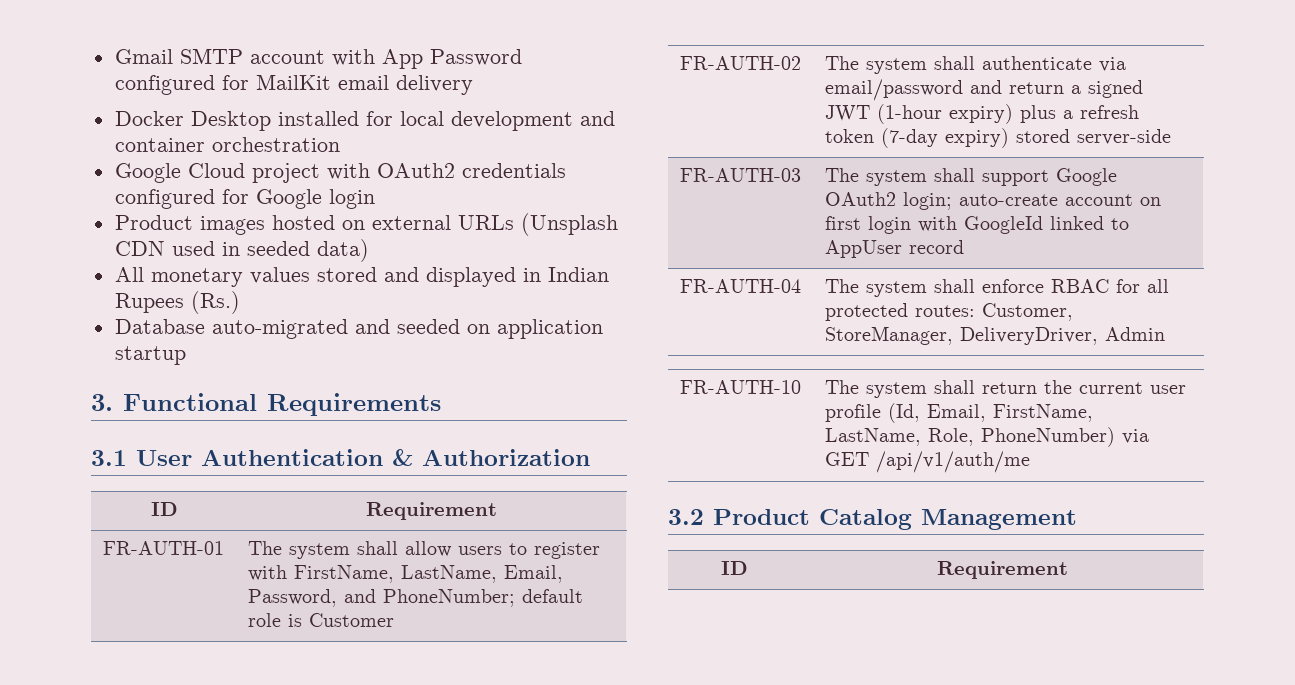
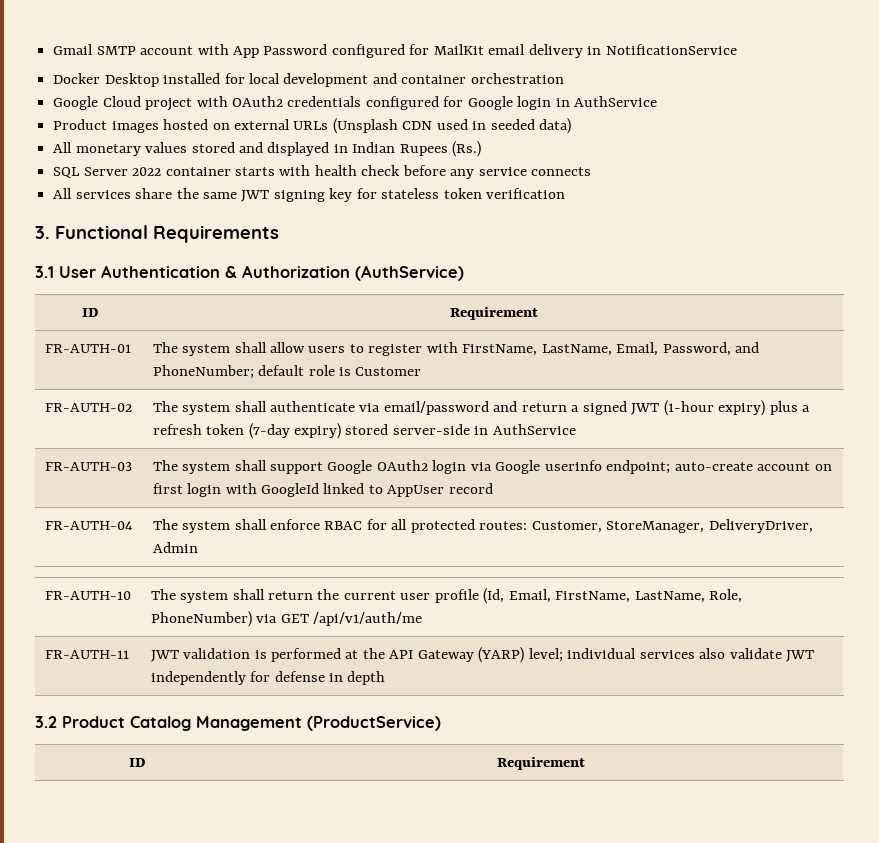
(473, 85) none -> [587,44,737,55] in NotificationService
(375, 199) none -> [555,96,658,107] in AuthService
[114,319,603,339] [114,346,186,365] Database auto-migrated and seeded on application startup -> [53,165,592,179] [53,188,566,202] SQL Server 2022 container starts with health check before any service connects // All services share the same JWT signing key for stateless token verification
(590, 457) none -> [355,265,464,281] (AuthService)
(1171, 137) none -> [474,424,576,435] in AuthService
[902,192,952,210] login; -> [432,460,671,474] login via Google userinfo endpoint;
(1030, 462) none -> [44,650,129,659] [150,647,814,663] [150,671,386,685] // FR-AUTH-11 | JWT validation is performed at the API Gateway (YARP) level; individual services also validate JWT independently for defense in depth
(1077, 519) none -> [307,716,441,731] (ProductService)

